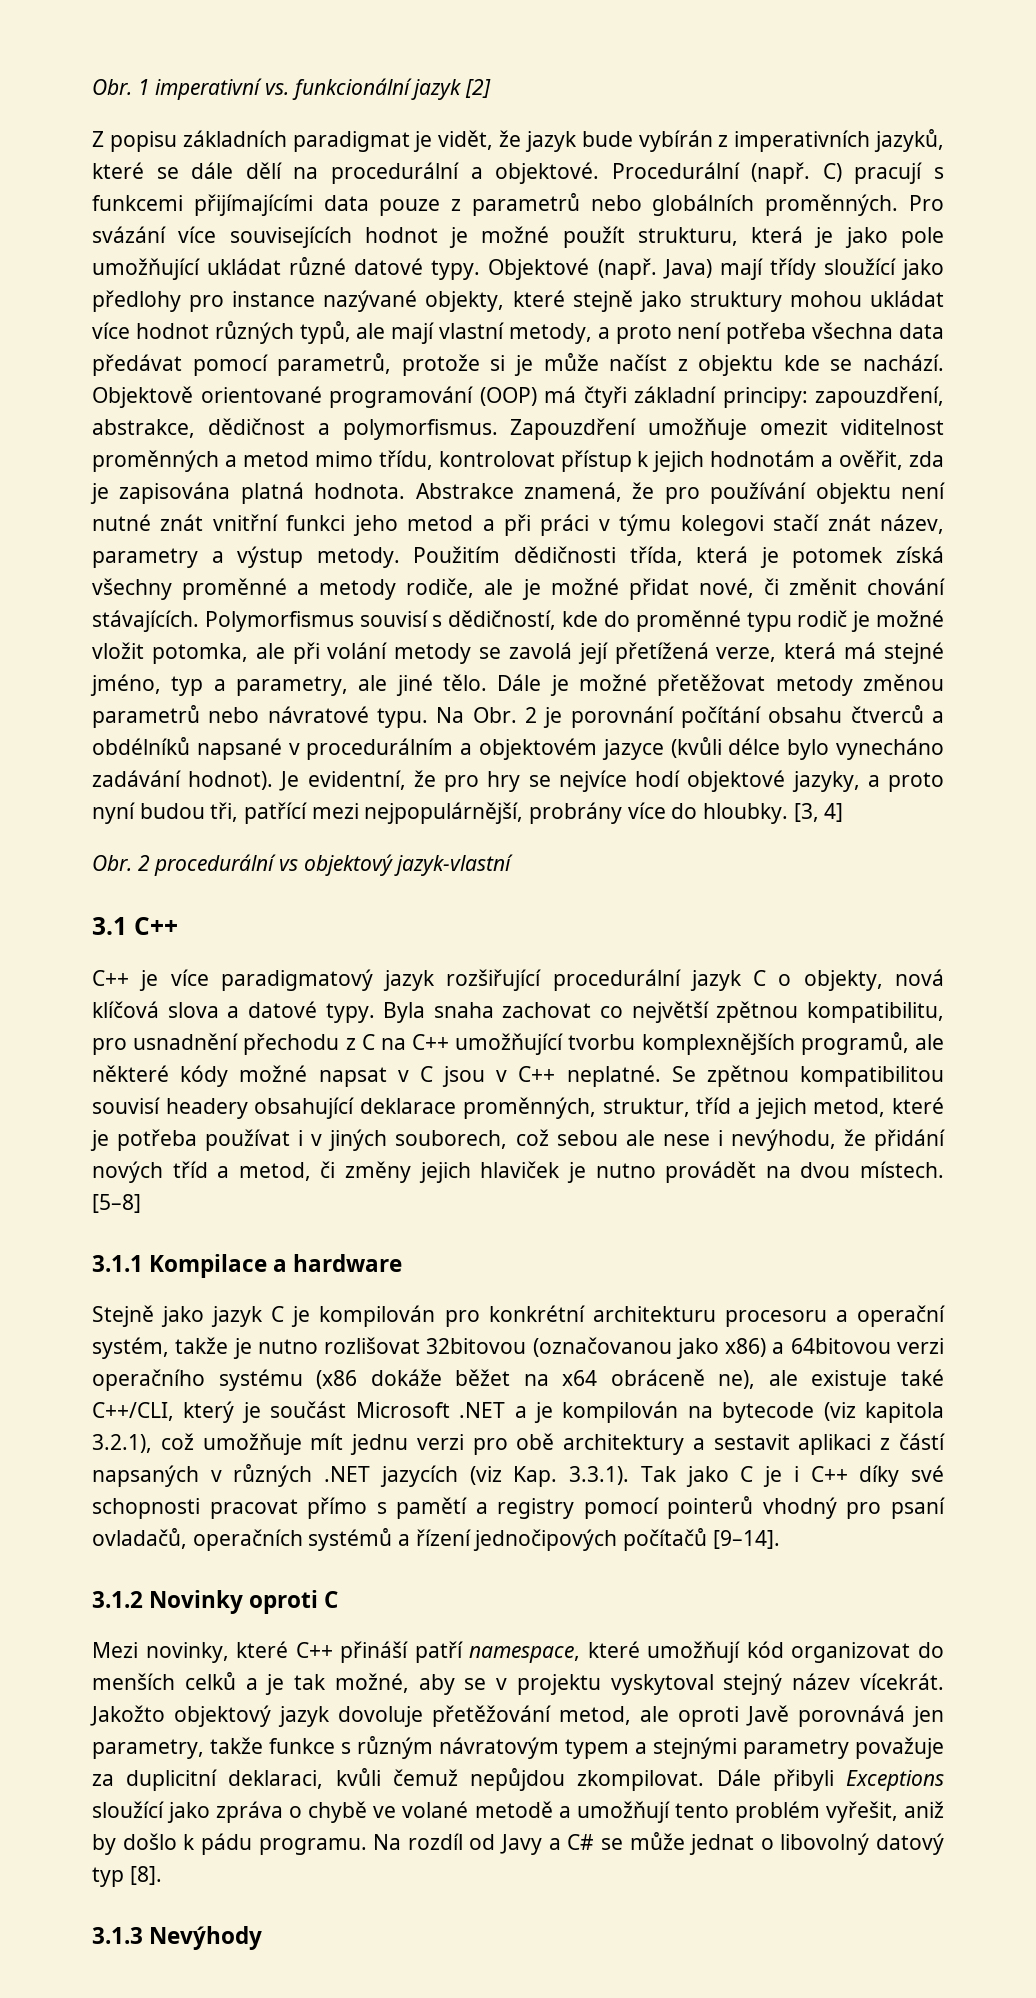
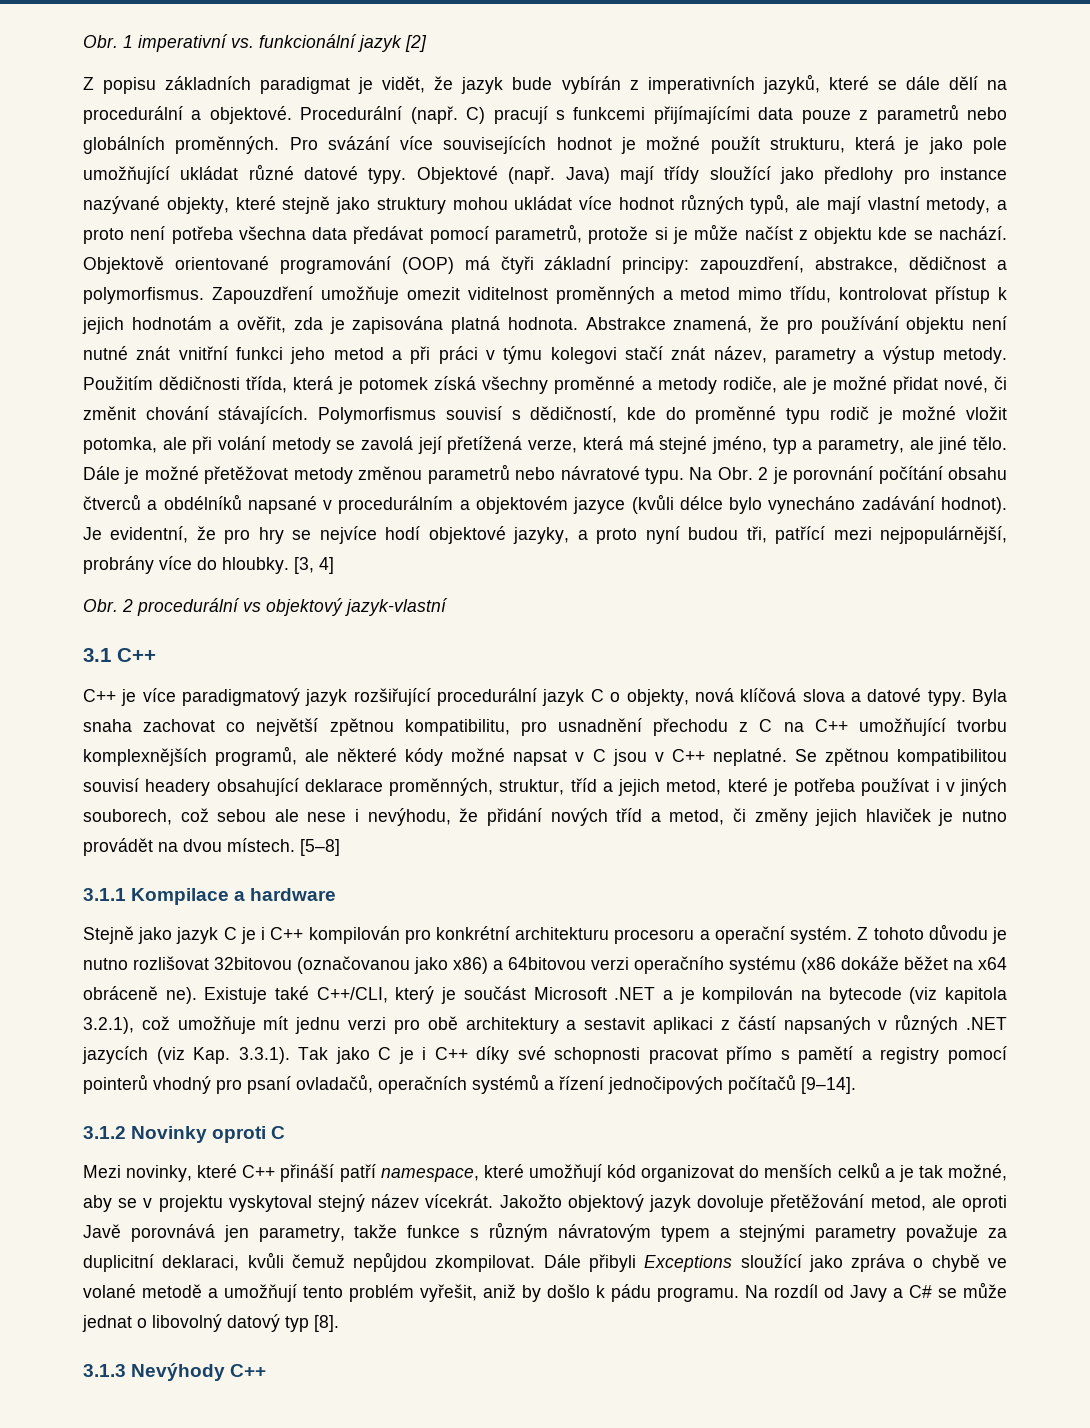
(311, 1316) none -> [261,927,304,940] i C++
[92,1337,229,1359] systém, takže -> [790,924,988,944] systém. Z tohoto důvodu
[718,1370,888,1391] ne), ale existuje -> [165,987,268,1004] ne). Existuje
(263, 1938) none -> [230,1364,267,1377] C++

